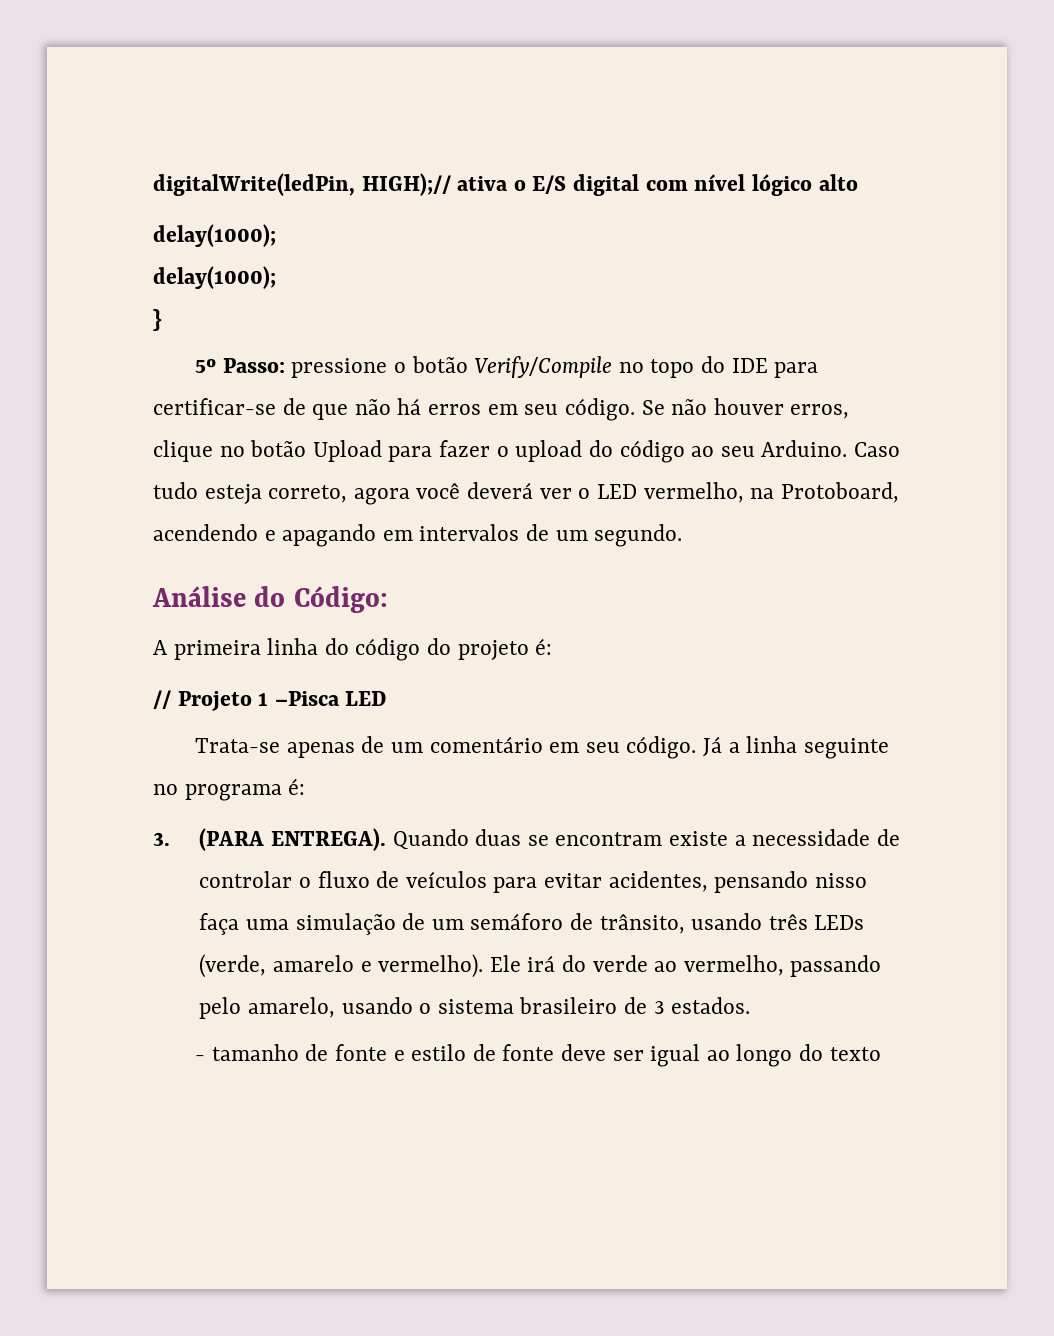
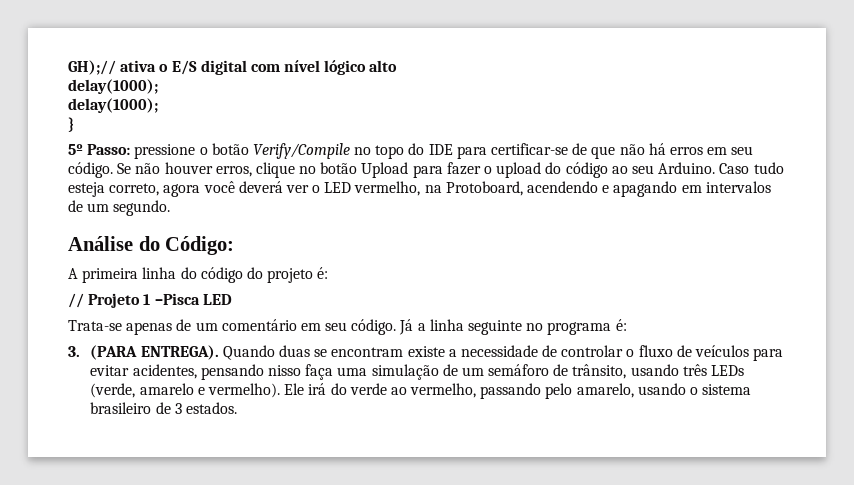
[153,173,451,196] digitalWrite(ledPin, HIGH);// -> [68,60,116,75] GH);//
[195,1044,881,1067] // - tamanho de fonte e estilo de fonte deve ser igual ao longo do texto -> (238, 408) none

